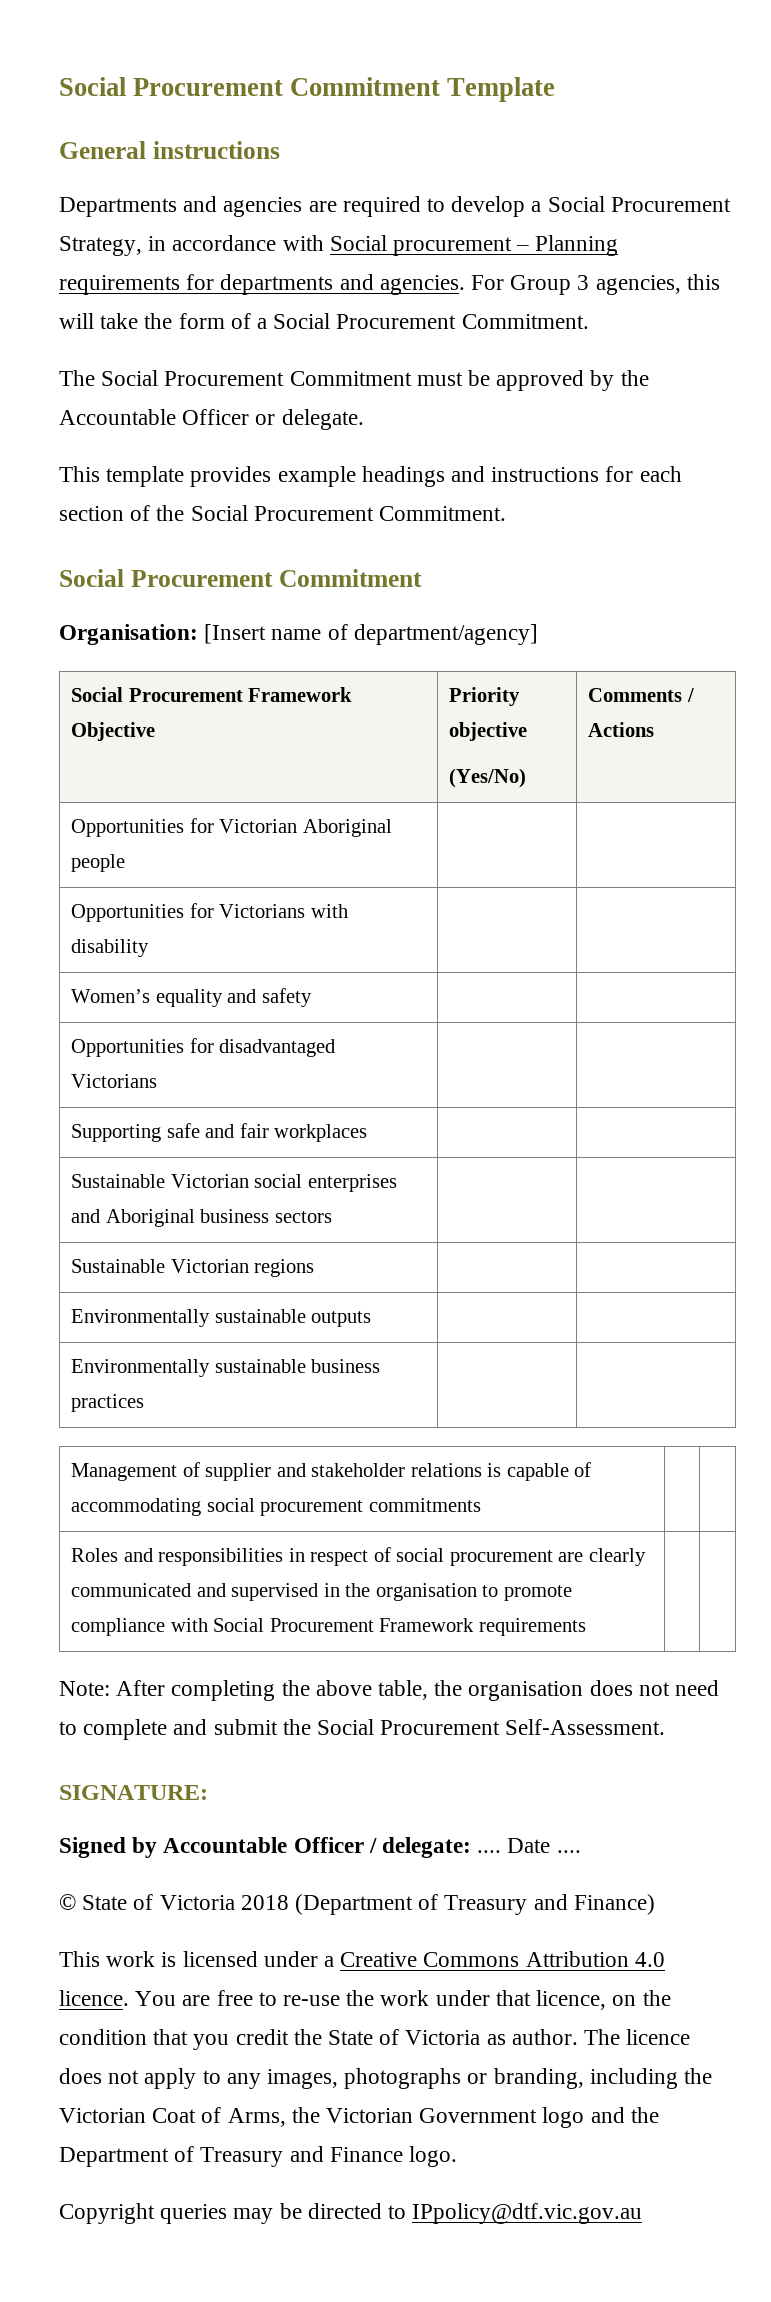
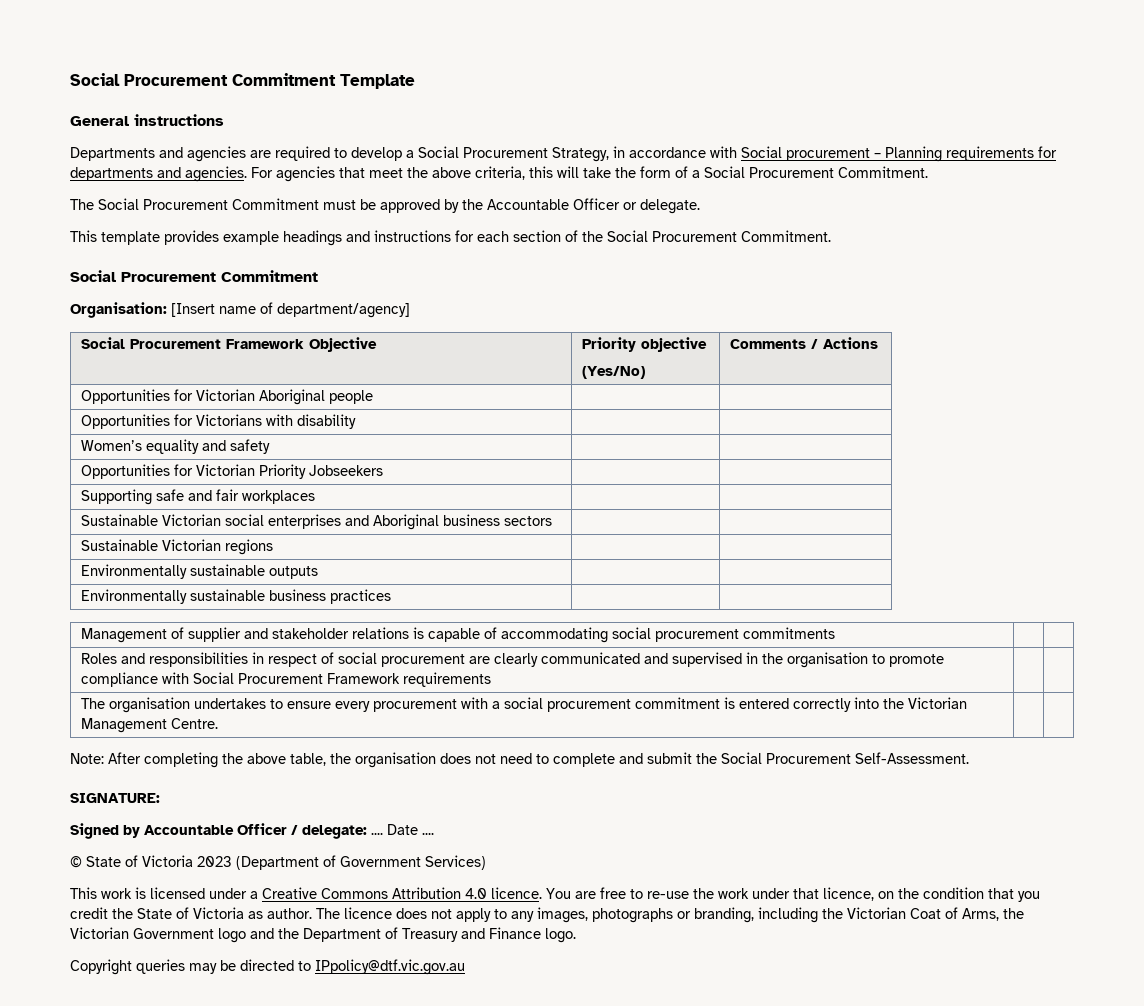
[510,275,681,295] Group 3 agencies, -> [276,166,525,182] agencies that meet the above criteria,
[219,1039,336,1057] [70,1074,157,1088] disadvantaged Victorians -> [196,464,384,479] Victorian Priority Jobseekers
(586, 1627) none -> [81,697,968,713] [81,718,219,733] // The organisation undertakes to ensure every procurement with a social procurement commitment is entered correctly into the Victorian Management Centre. | |
[240,1895,289,1910] 2018 -> [197,856,232,867] 2023
[444,1894,655,1915] Treasury and Finance) -> [340,855,486,870] Government Services)

